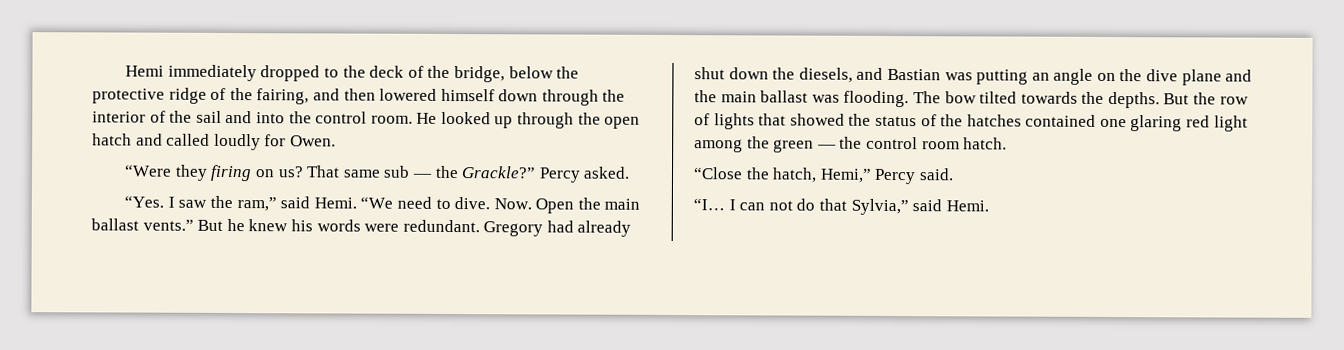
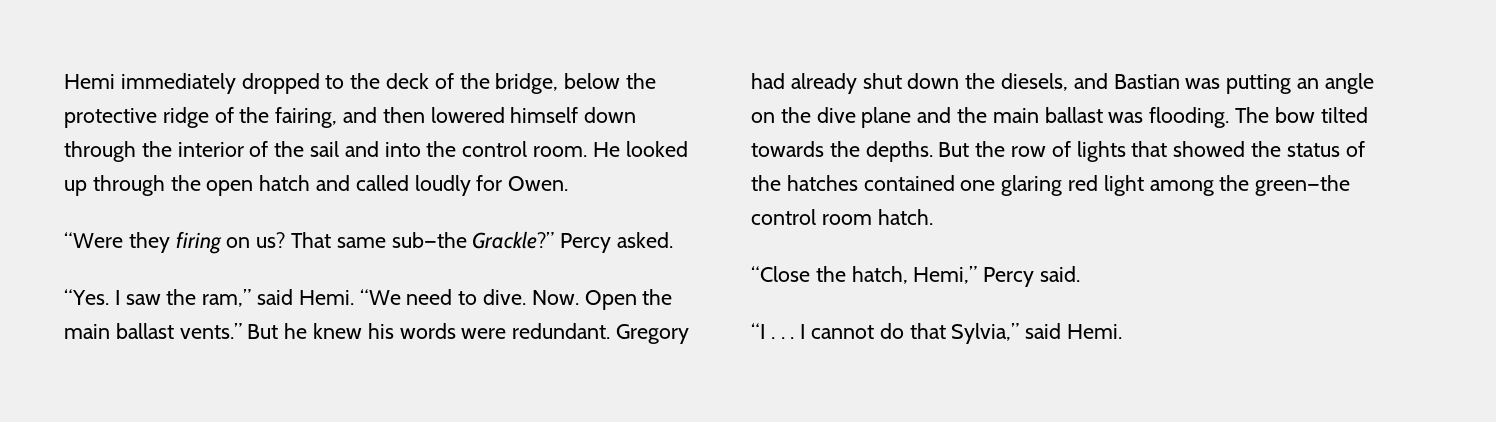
[383,165,459,179] sub — the -> [391,232,467,248] sub—the
[773,136,863,153] green — the -> [1255,175,1351,196] green—the
[693,198,793,211] “I… I can not -> [751,323,875,339] “I . . . I cannot

